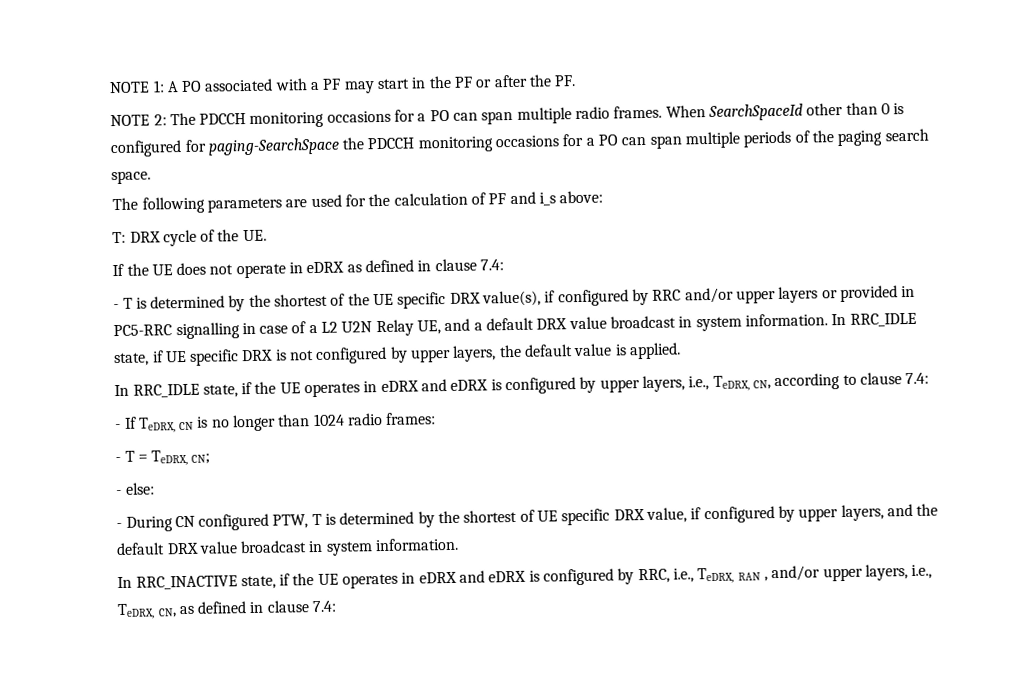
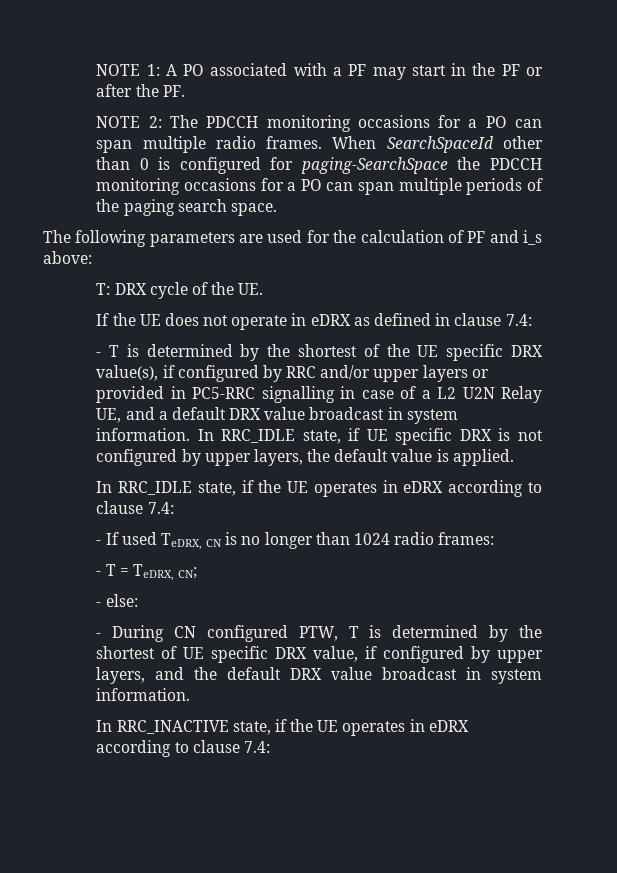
[421,375,771,395] and eDRX is configured by upper layers, i.e., TeDRX, CN, -> (444, 487) none
(137, 422) none -> [121,532,157,545] used
[459,564,933,586] [117,601,264,620] and eDRX is configured by RRC, i.e., TeDRX, RAN , and/or upper layers, i.e., TeDRX, CN, as defined in -> [96,740,189,757] according to

